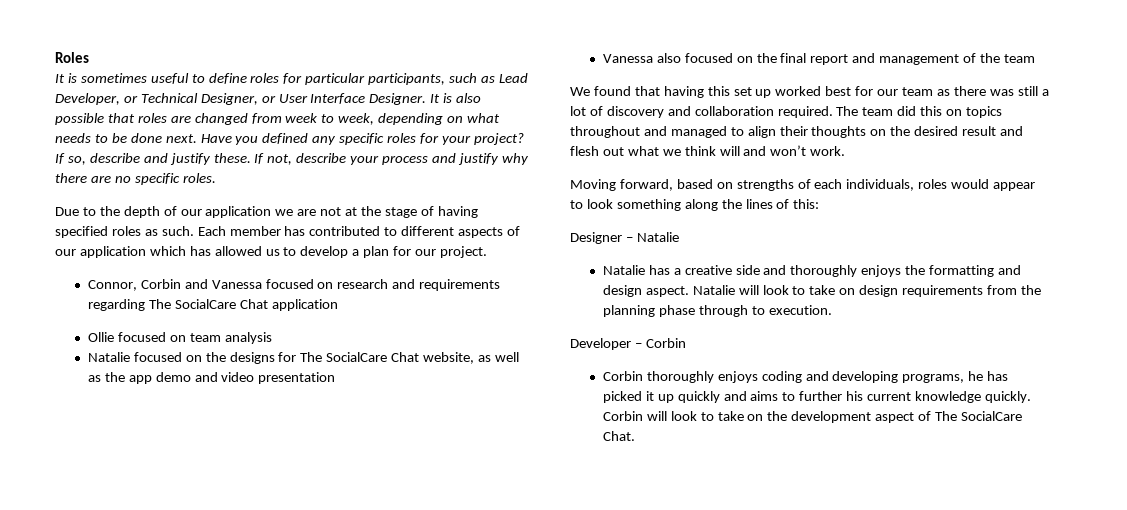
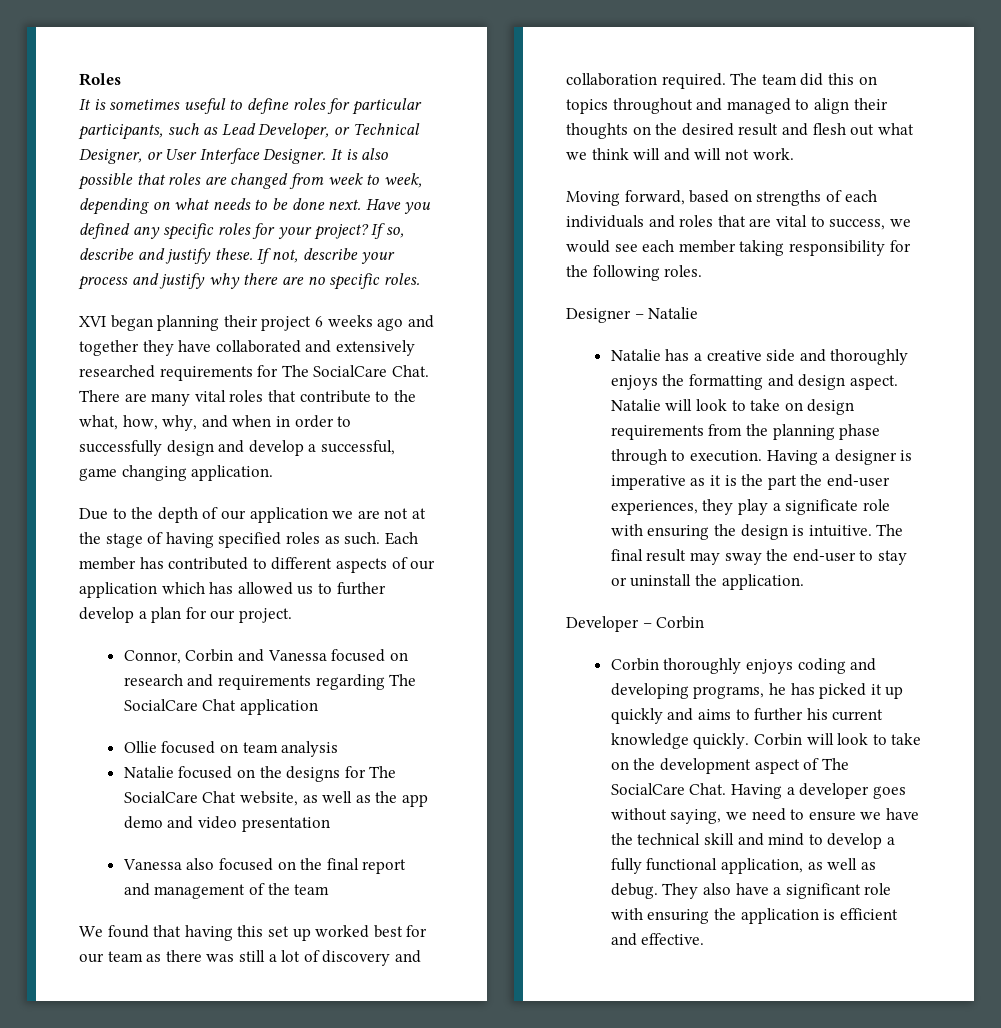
(216, 178) none -> [79,315,434,331] [79,340,415,356] [79,365,429,381] [79,390,416,406] [79,415,352,431] [79,440,395,456] [79,465,274,481] // XVI began planning their project 6 weeks ago and together they have collaborated and extensively researched requirements for The SocialCare Chat. There are many vital roles that contribute to the what, how, why, and when in order to successfully design and develop a successful, game changing application.
(297, 251) none -> [336,582,386,595] further
[770,145,807,156] won’t -> [694,148,749,160] will not
[846,179,1036,191] [570,199,820,211] individuals, roles would appear to look something along the lines of this: -> [566,215,911,230] [566,240,911,256] [566,265,703,281] individuals and roles that are vital to success, we would see each member taking responsibility for the following roles.
(832, 310) none -> [766,449,913,465] [610,474,890,490] [610,499,890,515] [610,524,904,540] [610,549,907,565] [610,574,804,590] Having a designer is imperative as it is the part the end-user experiences, they play a significate role with ensuring the design is intuitive. The final result may sway the end-user to stay or uninstall the application.
(635, 436) none -> [730,783,906,799] [610,808,919,824] [610,833,895,849] [610,858,876,874] [610,883,892,899] [610,908,898,924] [610,933,705,946] Having a developer goes without saying, we need to ensure we have the technical skill and mind to develop a fully functional application, as well as debug. They also have a significant role with ensuring the application is efficient and effective.

